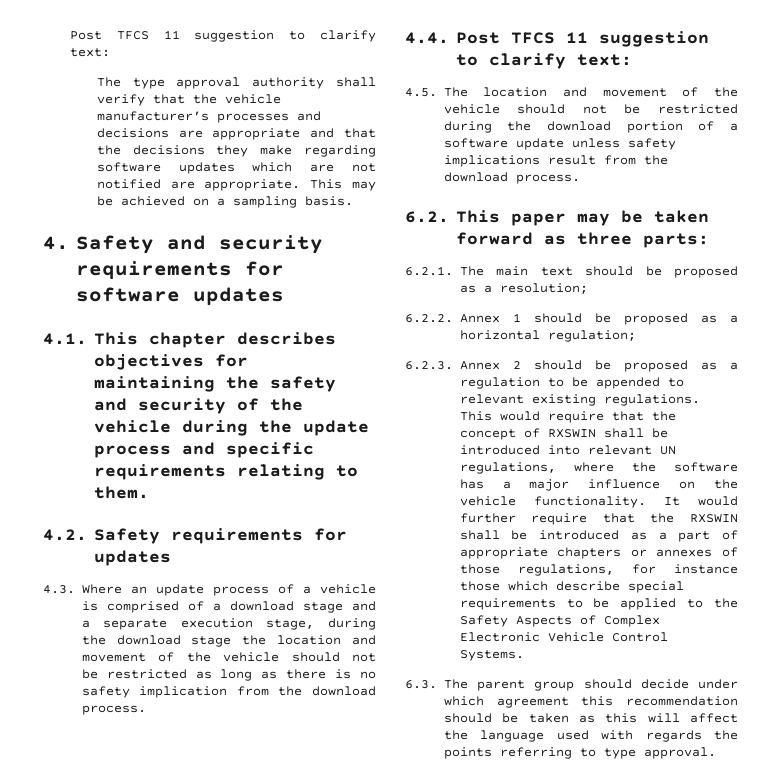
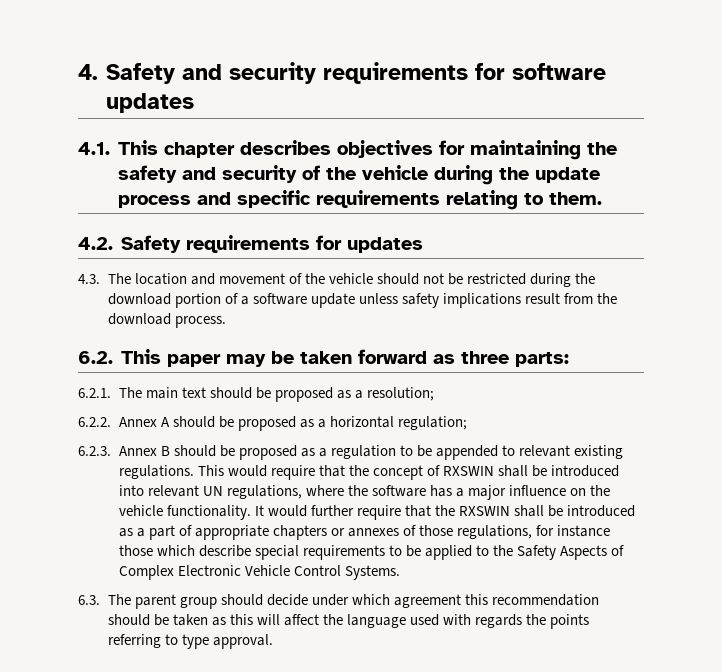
[69,30,376,42] [69,48,110,57] [96,77,376,89] [96,94,281,106] [96,111,321,123] [96,128,376,140] [96,145,376,157] [96,162,376,174] [96,179,376,191] [96,196,353,208] Post TFCS 11 suggestion to clarify text: // The type approval authority shall verify that the vehicle manufacturer’s processes and decisions are appropriate and that the decisions they make regarding software updates which are not notified are appropriate. This may be achieved on a sampling basis. // -> (78, 72) none
[81,584,376,596] [81,601,376,613] [81,618,376,630] [81,635,376,647] [81,652,376,662] [81,669,376,681] [81,686,376,698] [81,705,146,715] [405,31,709,47] [455,53,632,69] [405,88,437,97] Where an update process of a vehicle is comprised of a download stage and a separate execution stage, during the download stage the location and movement of the vehicle should not be restricted as long as there is no safety implication from the download process. // 4.4. Post TFCS 11 suggestion to clarify text: // 4.5. -> (100, 279) none
[512,313,521,322] 1 -> [160,417,170,427] A
[512,361,521,369] 2 -> [160,446,170,456] B

